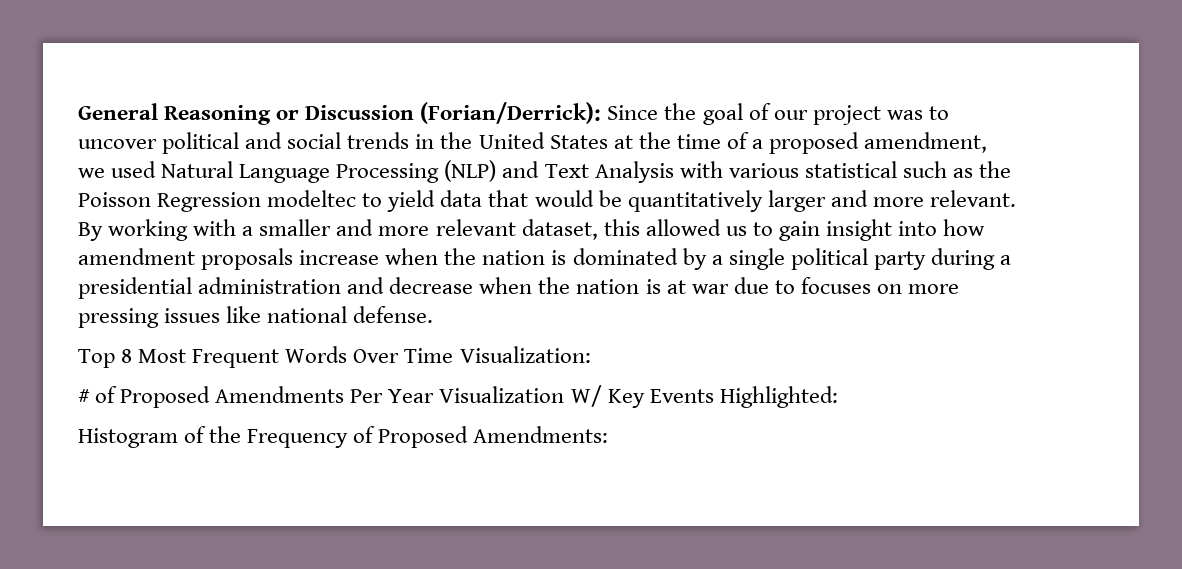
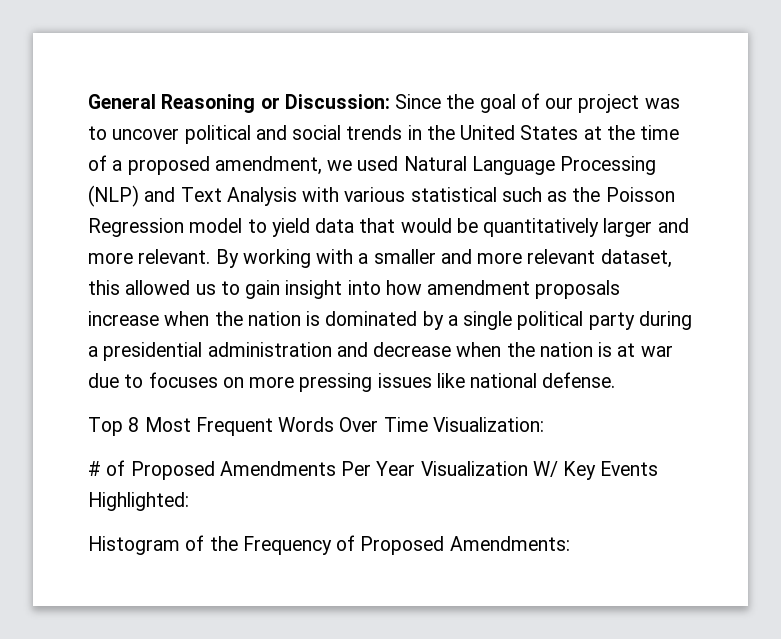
[305,102,602,124] Discussion (Forian/Derrick): -> [284,94,390,109] Discussion:
[267,190,357,207] modeltec -> [189,218,243,233] model

